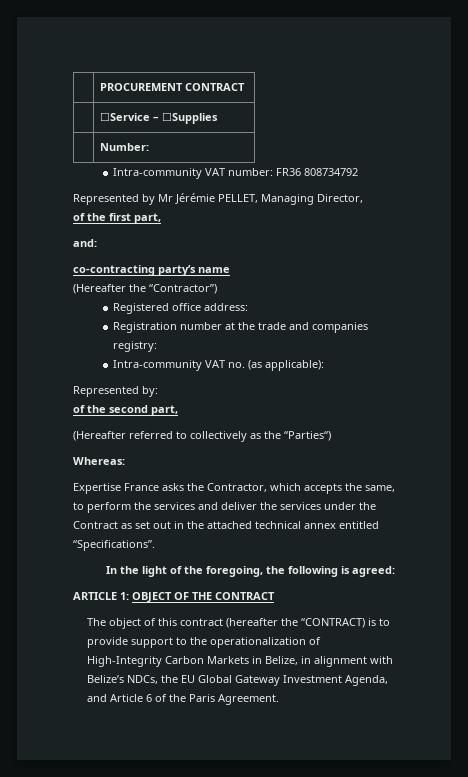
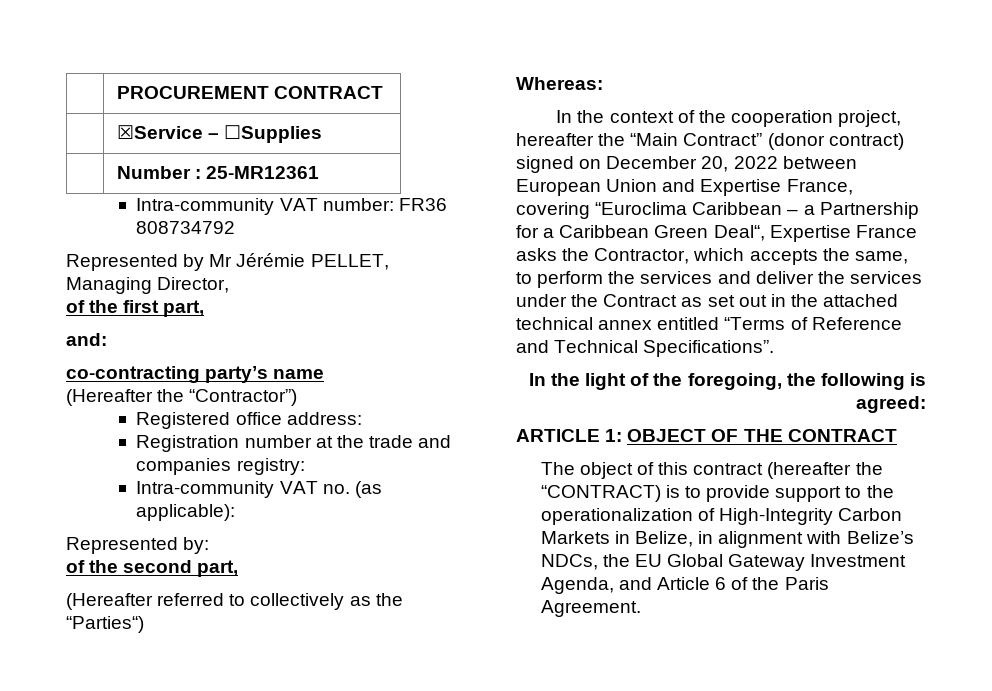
[100,112,151,121] ☐Service -> [116,125,203,139] ☒Service
[100,143,150,151] Number: -> [116,166,320,179] Number : 25-MR12361
(125, 461) none -> [556,110,902,127] [516,133,904,150] [516,156,857,173] [516,179,853,196] [516,202,919,219] [516,225,765,241] In the context of the cooperation project, hereafter the “Main Contract” (donor contract) signed on December 20, 2022 between European Union and Expertise France, covering “Euroclima Caribbean – a Partnership for a Caribbean Green Deal“,
[73,540,155,551] “Specifications”. -> [724,317,902,330] [516,340,775,357] “Terms of Reference and Technical Specifications”.

